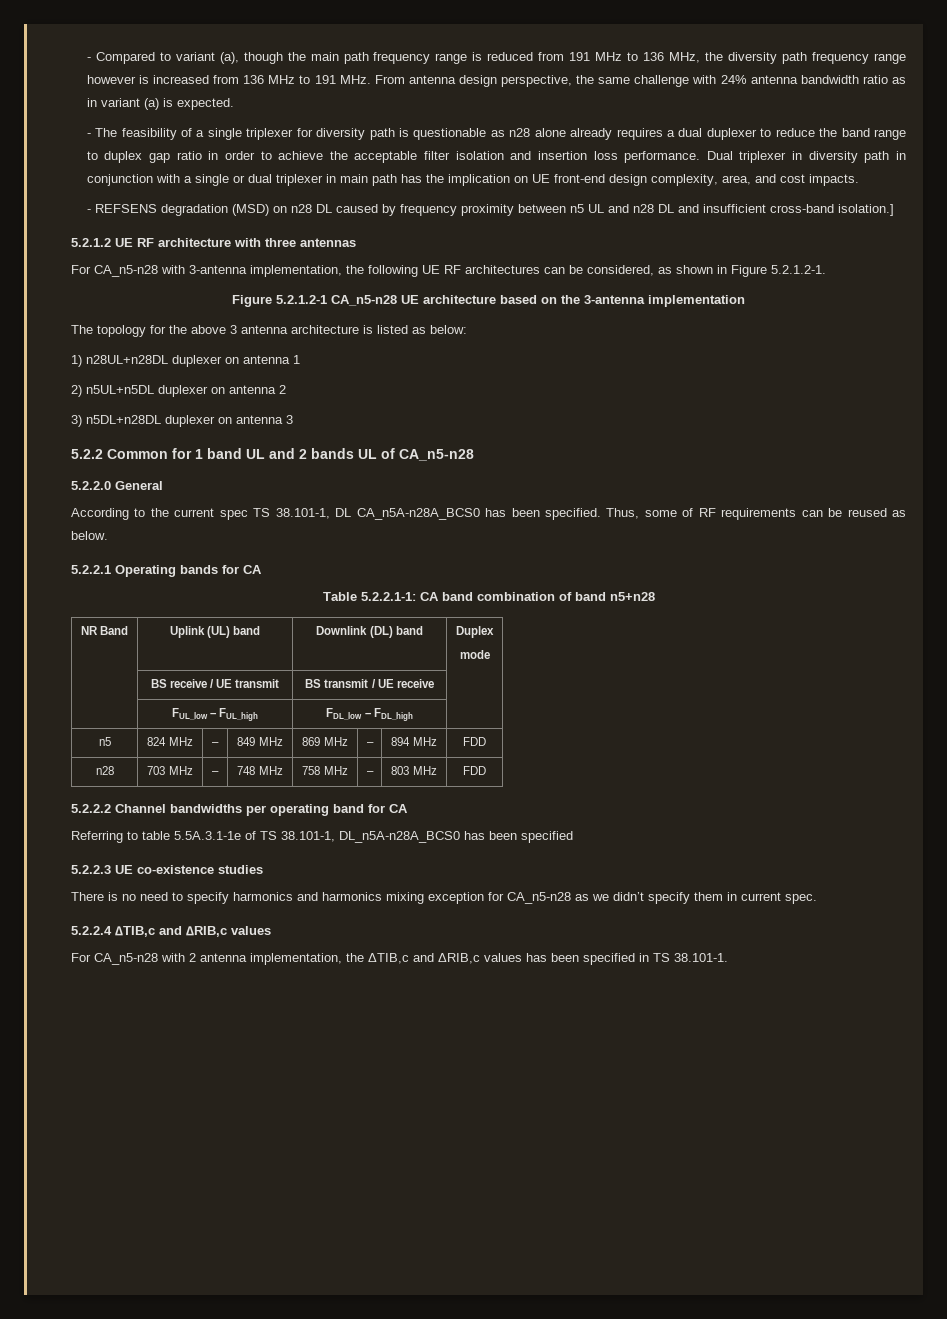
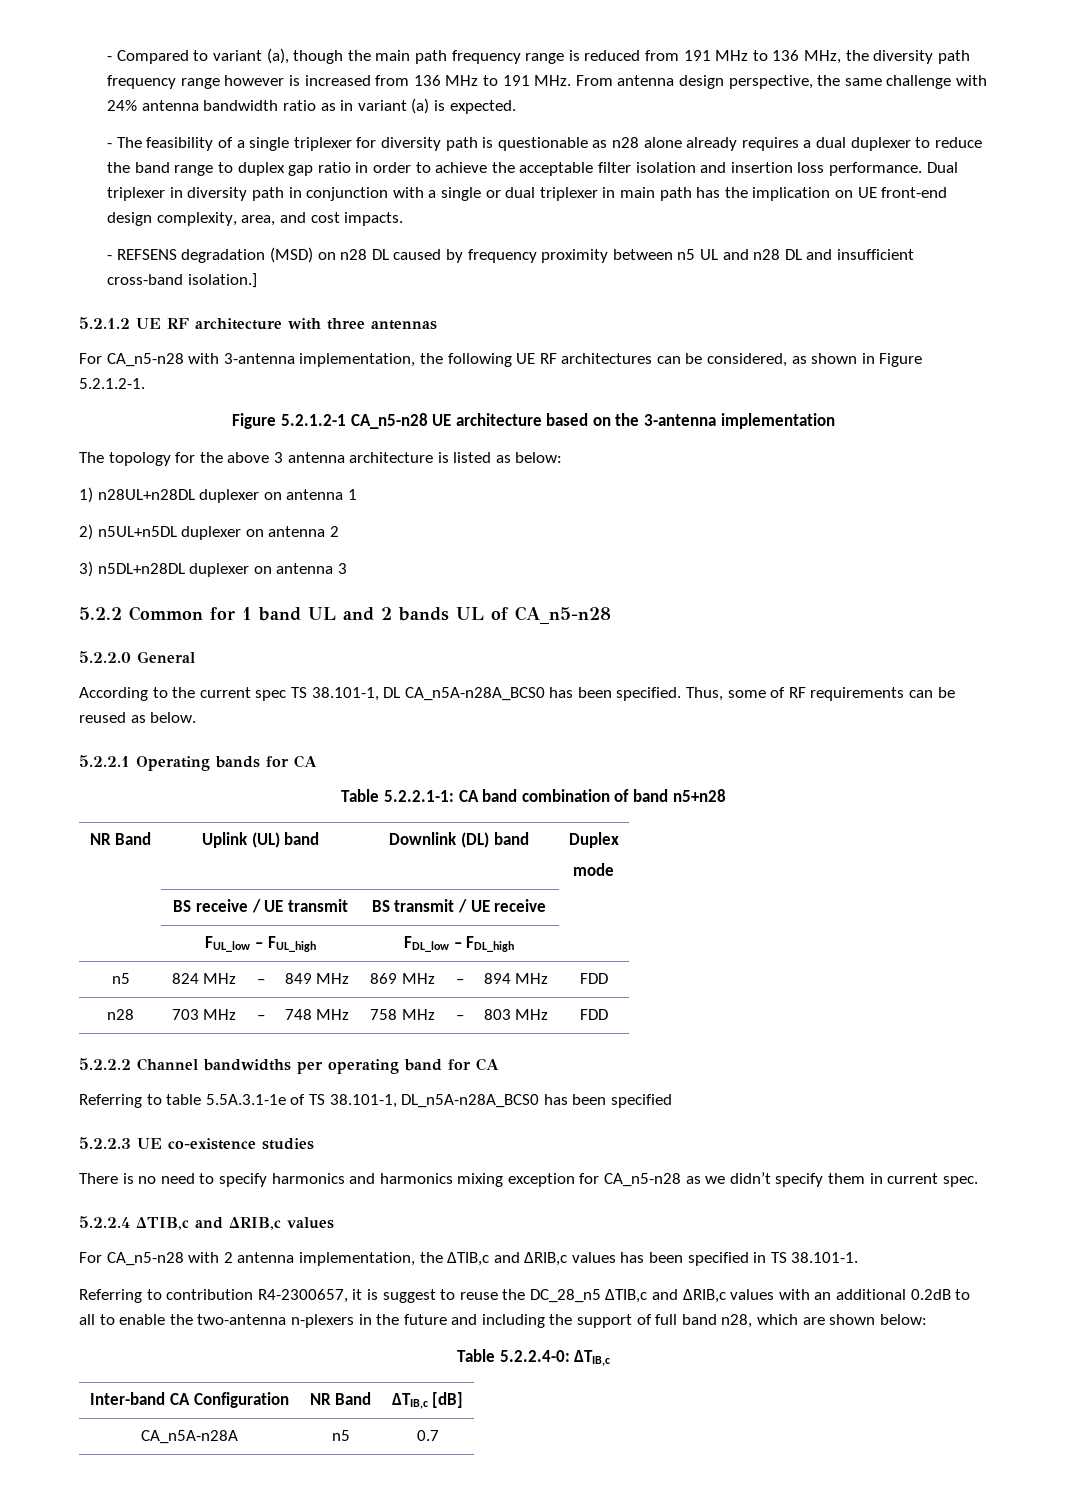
(728, 957) none -> [79,1289,971,1303] [79,1314,927,1328] [456,1349,611,1366] [90,1392,289,1408] [309,1392,372,1405] [391,1392,464,1409] [141,1430,238,1444] [331,1430,350,1441] [416,1430,439,1441] // Referring to contribution R4-2300657, it is suggest to reuse the DC_28_n5 ΔTIB,c and ΔRIB,c values with an additional 0.2dB to all to enable the two-antenna n-plexers in the future and including the support of full band n28, which are shown below: // Table 5.2.2.4-0: ΔTIB,c // Inter-band CA Configuration | NR Band | ΔTIB,c [dB] // CA_n5A-n28A | n5 | 0.7

